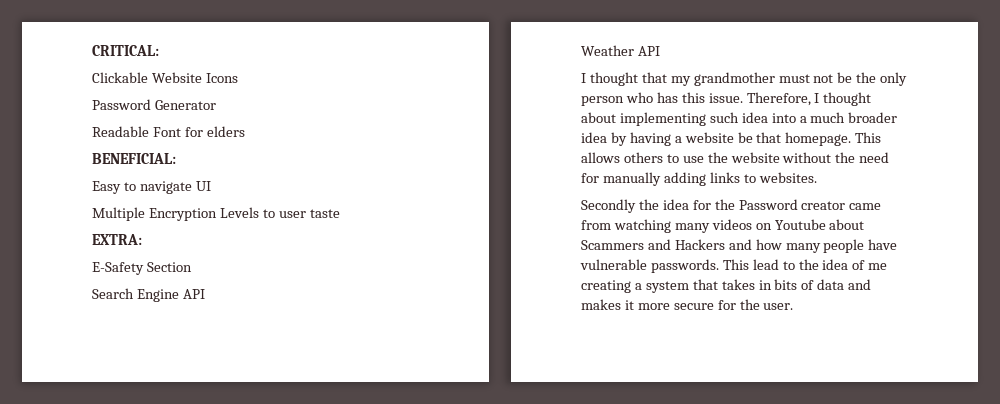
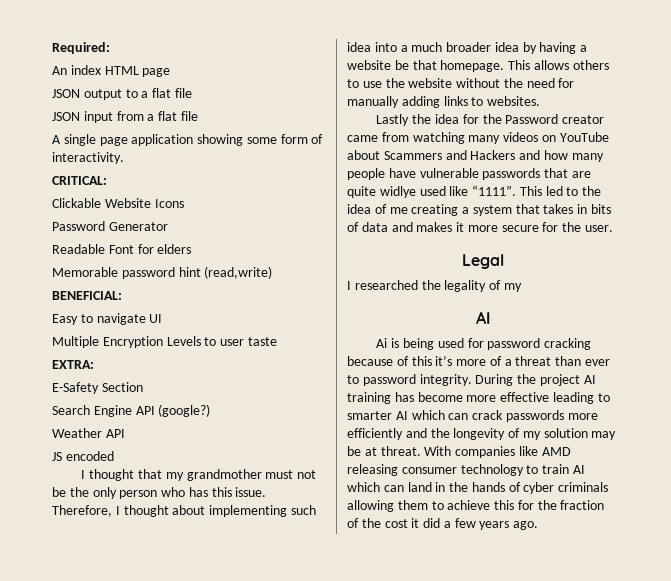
(92, 50) none -> [52,42,110,54] [52,65,171,77] [52,88,192,100] [52,111,198,123] [52,134,324,146] [52,152,124,164] Required: // An index HTML page // JSON output to a flat file // JSON input from a flat file // A single page application showing some form of interactivity. //
(245, 131) none -> [52,266,273,279] // Memorable password hint (read,write)
(205, 294) none -> [158,404,211,417] (google?)
(660, 51) none -> [52,451,114,461] // JS encoded
[581,199,636,213] Secondly -> [376,114,410,126] Lastly
[774,219,826,230] Youtube -> [559,132,609,142] YouTube
[650,259,779,273] passwords. This lead -> [482,168,591,180] [347,185,563,198] passwords that are quite widlye used like “1111”. This led
(794, 306) none -> [462,254,504,269] [347,280,522,292] [476,311,490,324] [376,338,592,350] [347,356,611,366] [347,374,596,386] [347,392,610,404] [347,410,598,422] [347,428,617,440] [347,446,571,458] [347,464,585,476] [347,482,609,494] [347,500,605,512] [347,518,539,530] // Legal // I researched the legality of my // AI // Ai is being used for password cracking because of this it’s more of a threat than ever to password integrity. During the project AI training has become more effective leading to smarter AI which can crack passwords more efficiently and the longevity of my solution may be at threat. With companies like AMD releasing consumer technology to train AI which can land in the hands of cyber criminals allowing them to achieve this for the fraction of the cost it did a few years ago.

